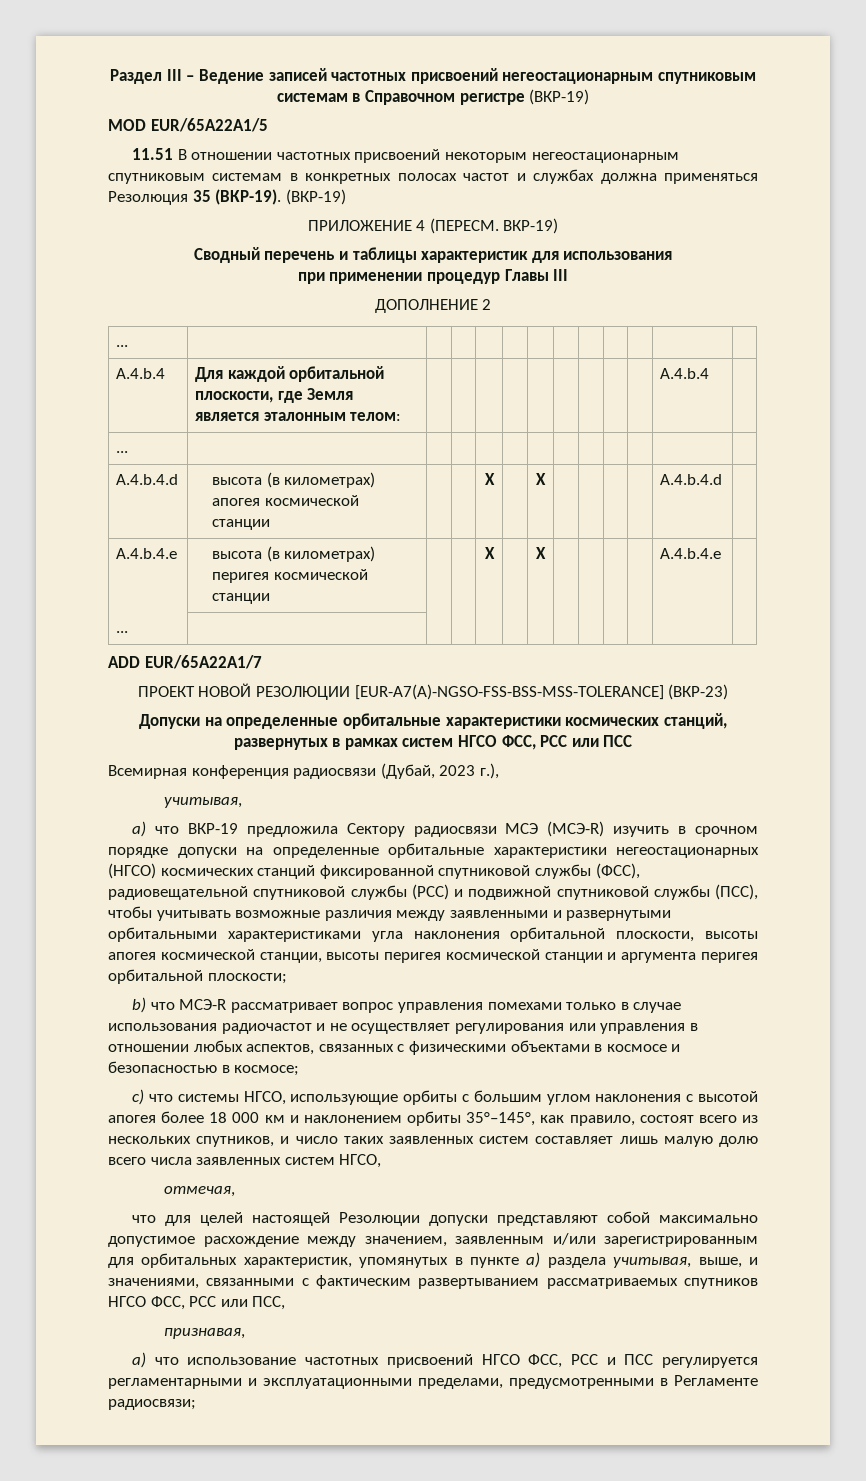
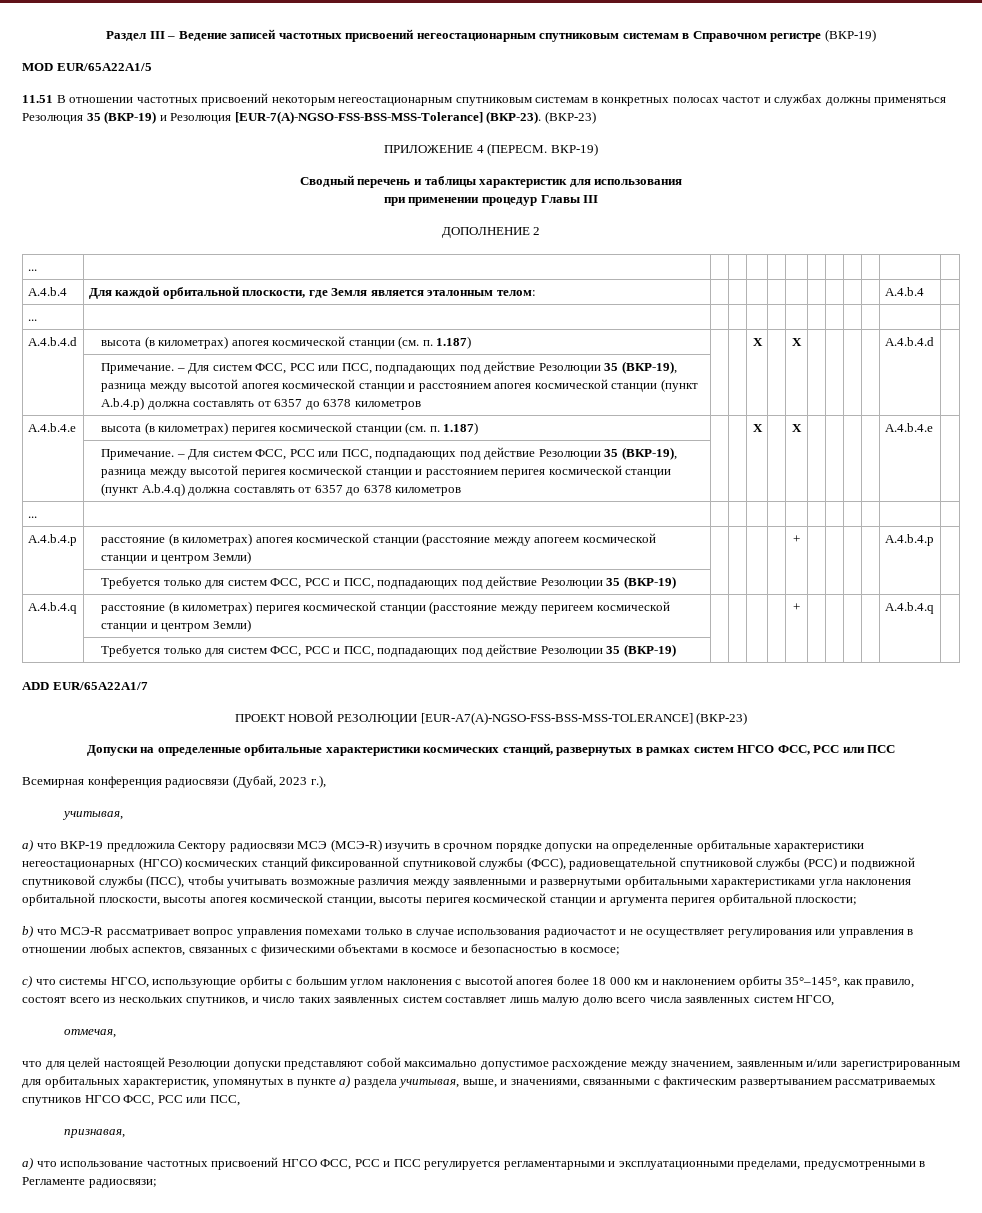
[600,173,657,184] должна -> [825,97,871,106] должны
[215,189,346,205] (ВКР-19). (ВКР-19) -> [104,111,596,124] (ВКР-19) и Резолюция [EUR-7(A)-NGSO-FSS-BSS-MSS-Tolerance] (ВКР-23). (ВКР-23)
(270, 524) none -> [398,336,472,349] (см. п. 1.187)
(723, 479) none -> [101,361,677,374] [101,379,698,392] [101,397,421,410] // | Примечание. – Для систем ФСС, РСС или ПСС, подпадающих под действие Резолюции 35 (ВКР-19), разница между высотой апогея космической станции и расстоянием апогея космической станции (пункт А.b.4.p) должна составлять от 6357 до 6378 километров | | | | | | | | | | |
(270, 598) none -> [405,422,479,435] (см. п. 1.187)
[116,631,129,633] ... | -> [101,447,677,460] [101,465,672,478] [101,483,462,496] [27,516,37,518] [27,534,77,546] [101,533,656,546] [101,551,251,564] [793,535,800,543] [884,534,934,546] [101,576,676,589] [27,602,77,614] [101,601,670,614] [101,619,251,632] [793,603,800,611] [884,602,934,614] [101,644,676,657] | Примечание. – Для систем ФСС, РСС или ПСС, подпадающих под действие Резолюции 35 (ВКР-19), разница между высотой перигея космической станции и расстоянием перигея космической станции (пункт А.b.4.q) должна составлять от 6357 до 6378 километров | | | | | | | | | | | // ... | | | | | | | | | | | | // A.4.b.4.p | расстояние (в километрах) апогея космической станции (расстояние между апогеем космической станции и центром Земли) | | | | | + | | | | | A.4.b.4.p | // | Требуется только для систем ФСС, РСС и ПСС, подпадающих под действие Резолюции 35 (ВКР-19) | | | | | | | | | | | // A.4.b.4.q | расстояние (в километрах) перигея космической станции (расстояние между перигеем космической станции и центром Земли) | | | | | + | | | | | A.4.b.4.q | // | Требуется только для систем ФСС, РСС и ПСС, подпадающих под действие Резолюции 35 (ВКР-19)

